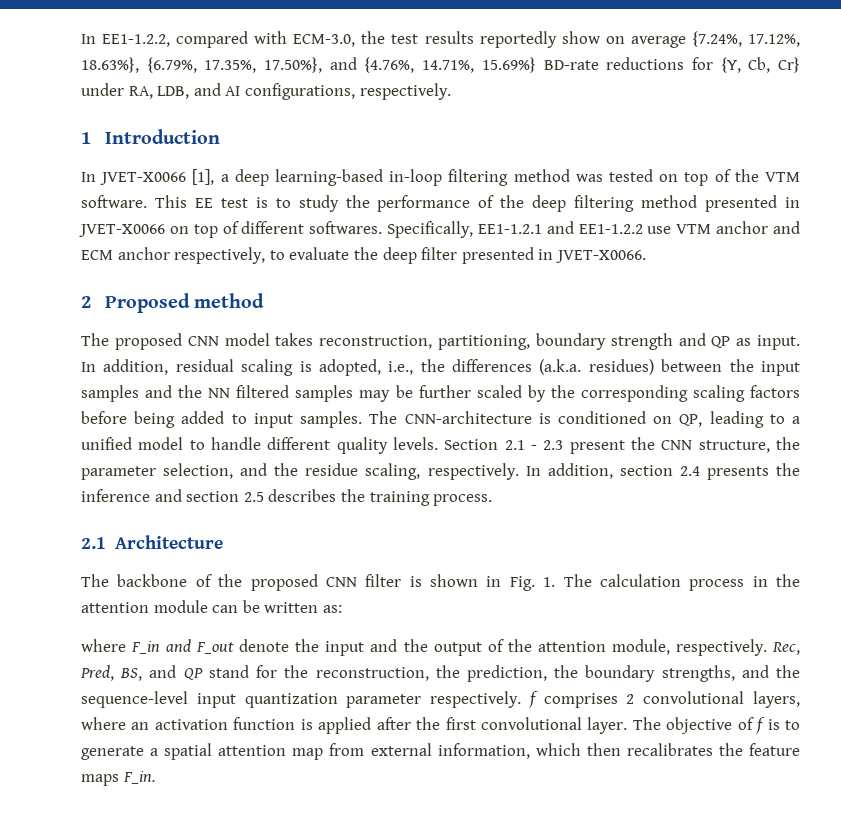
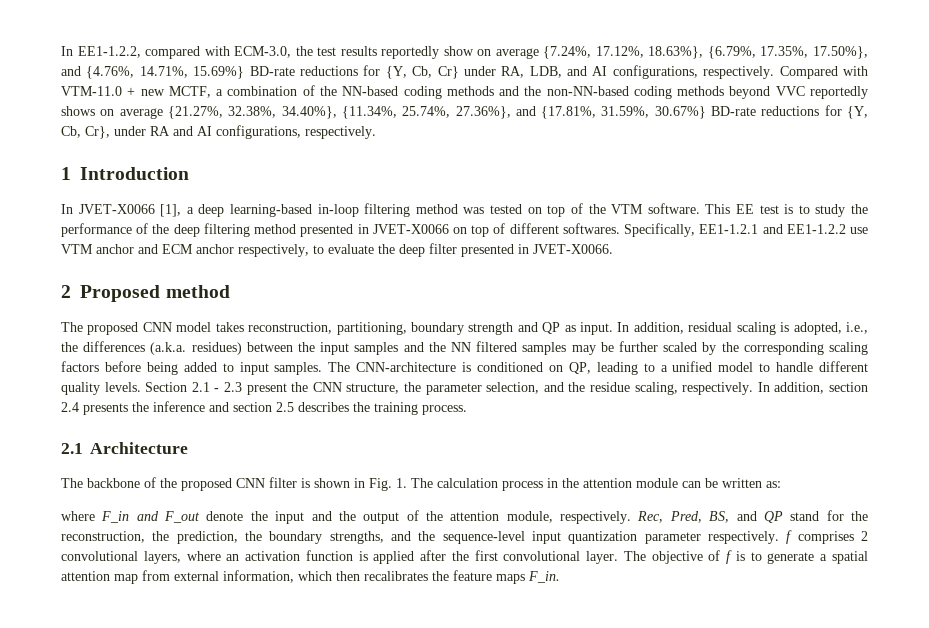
(451, 91) none -> [779,66,869,79] [61,85,869,99] [61,105,868,119] [61,125,376,139] Compared with VTM-11.0 + new MCTF, a combination of the NN-based coding methods and the non-NN-based coding methods beyond VVC reportedly shows on average {21.27%, 32.38%, 34.40%}, {11.34%, 25.74%, 27.36%}, and {17.81%, 31.59%, 30.67%} BD-rate reductions for {Y, Cb, Cr}, under RA and AI configurations, respectively.

